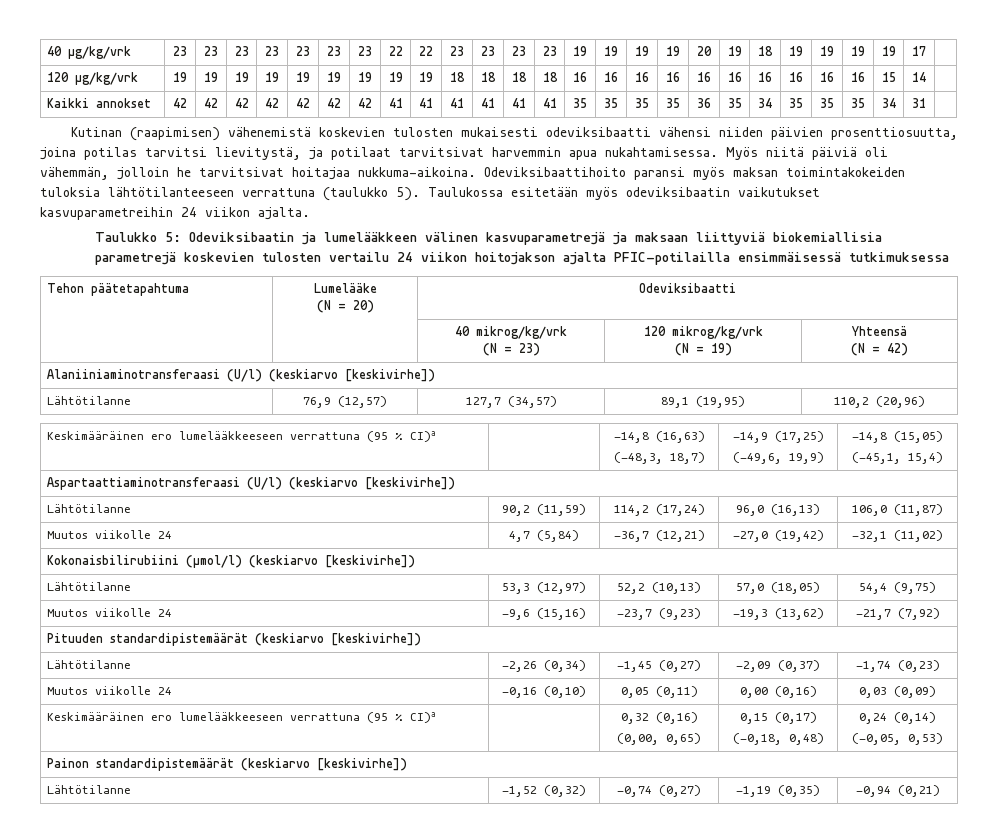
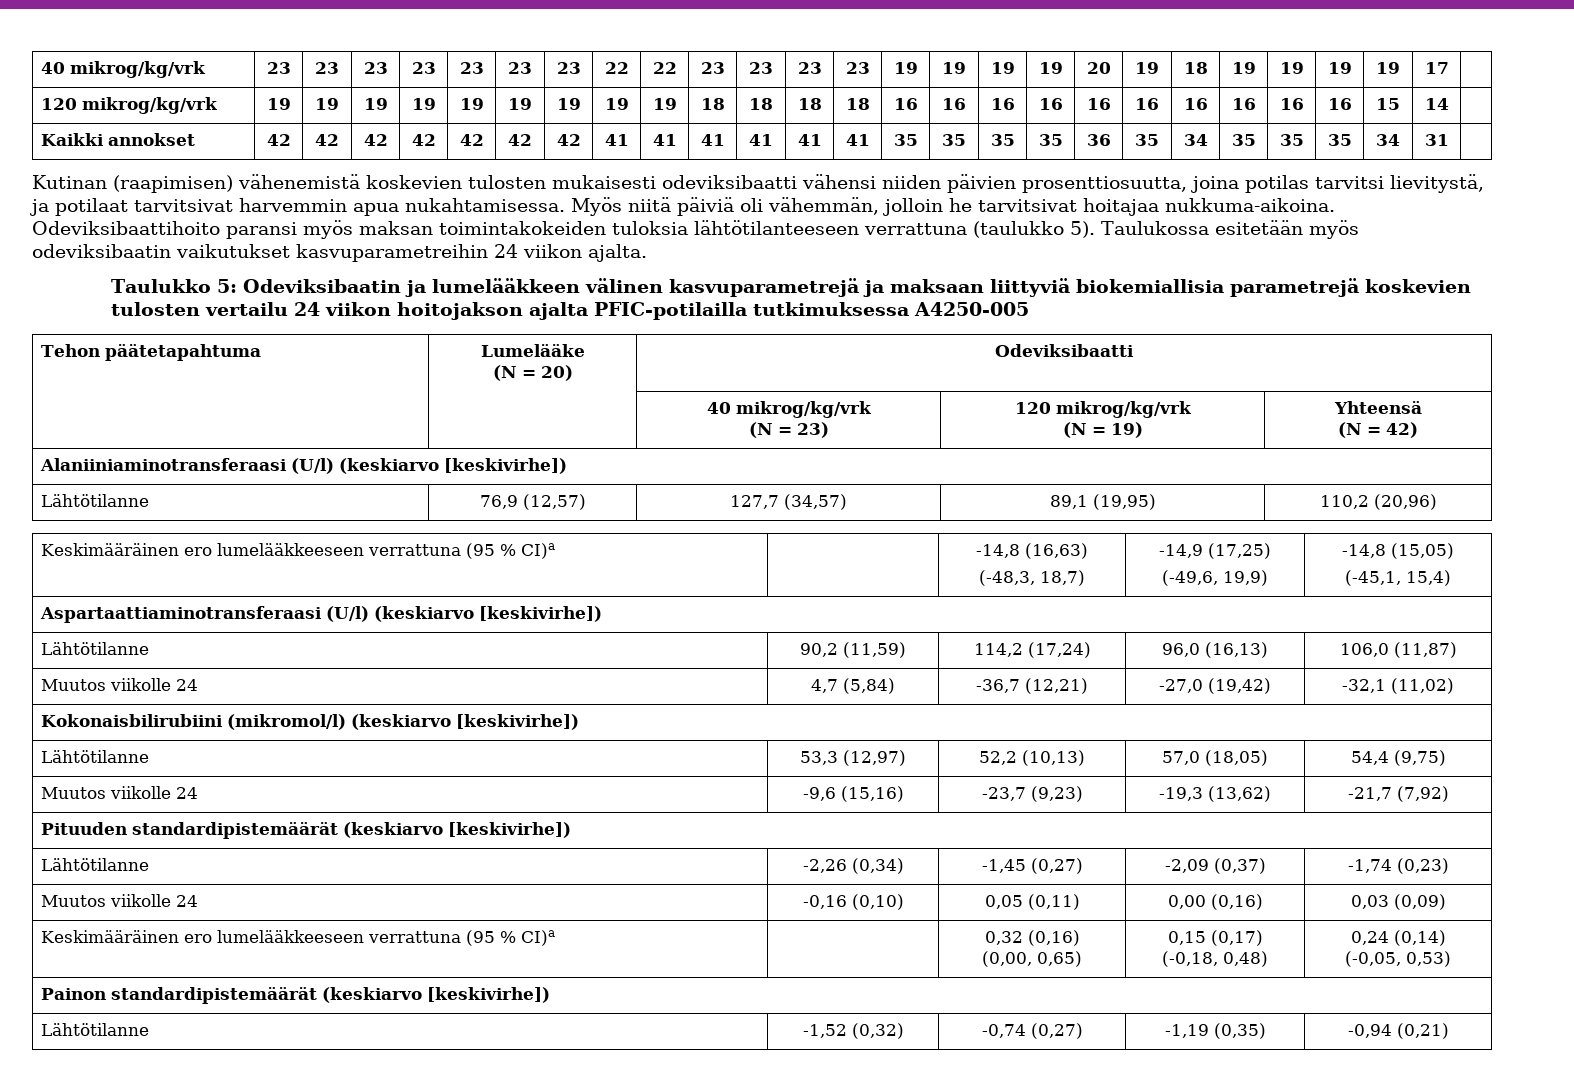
[46,46,131,59] 40 µg/kg/vrk -> [40,61,206,78] 40 mikrog/kg/vrk
[74,72,138,85] µg/kg/vrk -> [81,97,218,114] mikrog/kg/vrk
[737,252,841,262] ensimmäisessä -> (747, 311) none
(949, 257) none -> [913,302,1029,316] A4250-005
[185,555,242,568] (µmol/l) -> [226,714,346,730] (mikromol/l)

